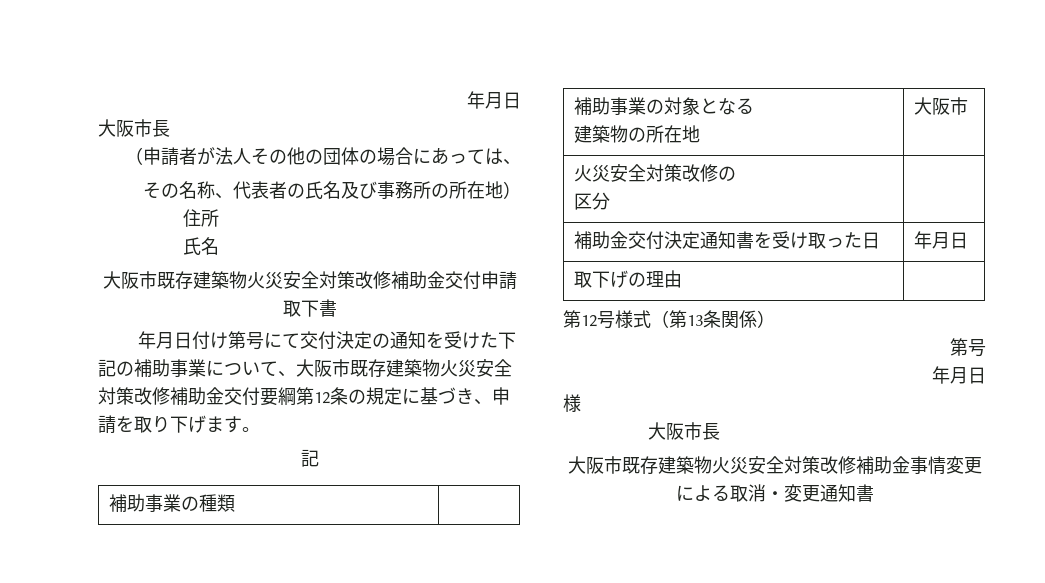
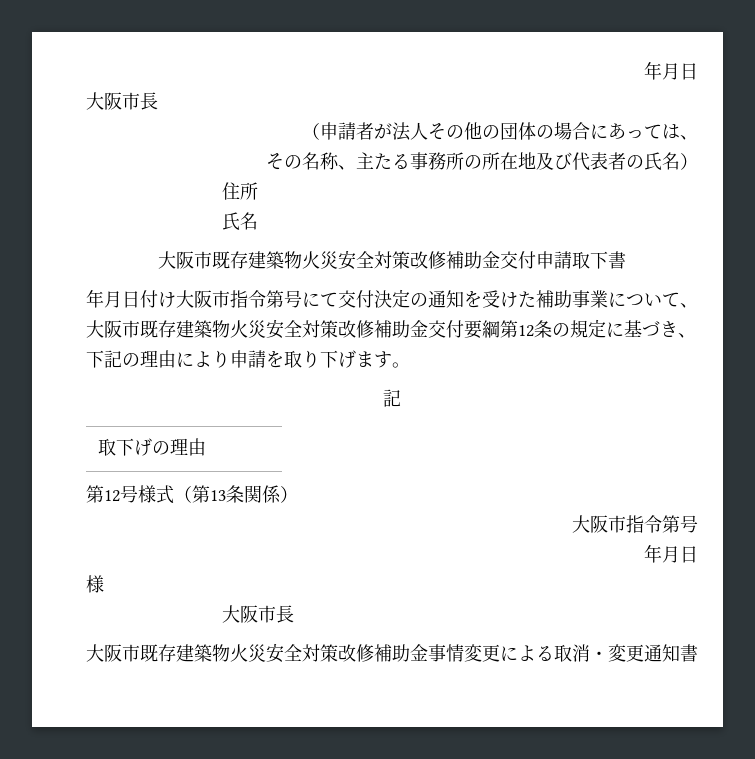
[233,181,503,199] 代表者の氏名及び事務所の所在地 -> [356,152,680,171] 主たる事務所の所在地及び代表者の氏名
(228, 340) none -> [176,290,266,308] 大阪市指令
[497,332,516,349] [98,359,134,377] 下記の -> (536, 299) none
(492, 402) none -> [86,350,230,368] 下記の理由により
[108,494,235,512] [573,97,754,115] [573,125,700,143] [913,97,968,115] [573,164,736,182] [573,192,610,210] [573,231,880,250] [913,231,968,249] // 補助事業の種類 | // 補助事業の対象となる // 建築物の所在地 | 大阪市 // 火災安全対策改修の // 区分 | // 補助金交付決定通知書を受け取った日 | 年月日 -> (401, 398) none
(775, 319) none -> [572,515,662,533] 大阪市指令

